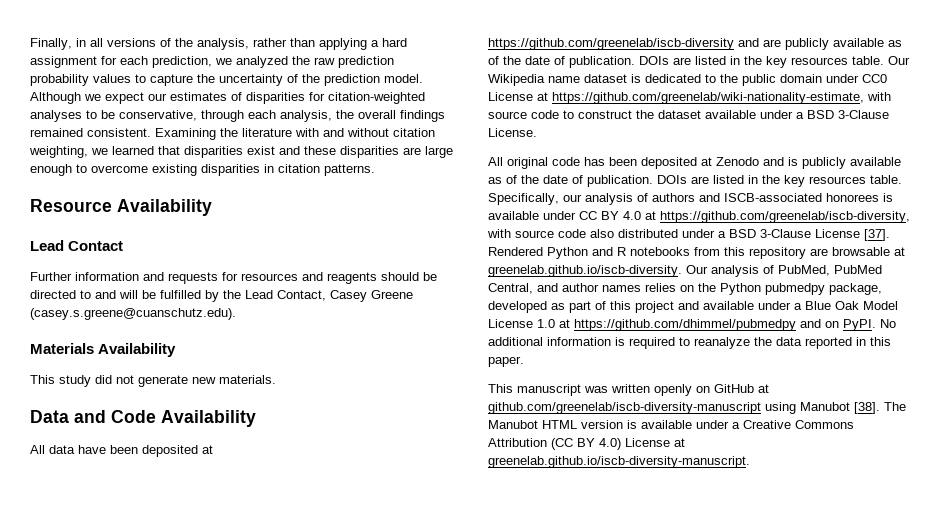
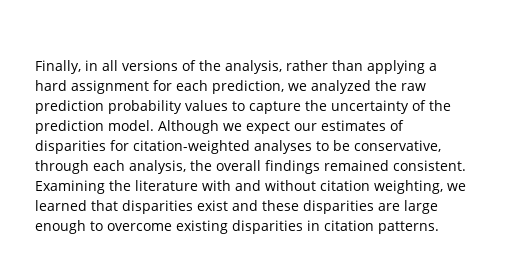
[30,199,212,216] [30,240,124,251] [30,272,437,284] [30,290,413,302] [30,308,236,320] [30,343,177,357] [30,375,276,387] [30,410,256,427] [30,445,213,457] [488,38,902,50] [488,56,910,68] [488,74,887,86] [488,92,891,104] [488,110,889,119] [488,128,537,137] [488,157,901,169] [488,175,902,187] [488,193,893,205] [488,211,910,223] [487,229,890,241] [488,247,905,259] [488,265,882,277] [488,283,882,295] [488,301,898,313] [488,319,896,331] [488,337,891,349] [488,356,524,367] [488,384,769,396] [488,402,906,414] [488,420,854,429] [488,438,685,450] [488,456,750,468] // Resource Availability // Lead Contact // Further information and requests for resources and reagents should be directed to and will be fulfilled by the Lead Contact, Casey Greene (casey.s.greene@cuanschutz.edu). // Materials Availability // This study did not generate new materials. // Data and Code Availability // All data have been deposited at https://github.com/greenelab/iscb-diversity and are publicly available as of the date of publication. DOIs are listed in the key resources table. Our Wikipedia name dataset is dedicated to the public domain under CC0 License at https://github.com/greenelab/wiki-nationality-estimate, with source code to construct the dataset available under a BSD 3-Clause License. // All original code has been deposited at Zenodo and is publicly available as of the date of publication. DOIs are listed in the key resources table. Specifically, our analysis of authors and ISCB-associated honorees is available under CC BY 4.0 at https://github.com/greenelab/iscb-diversity, with source code also distributed under a BSD 3-Clause License [37]. Rendered Python and R notebooks from this repository are browsable at greenelab.github.io/iscb-diversity. Our analysis of PubMed, PubMed Central, and author names relies on the Python pubmedpy package, developed as part of this project and available under a Blue Oak Model License 1.0 at https://github.com/dhimmel/pubmedpy and on PyPI. No additional information is required to reanalyze the data reported in this paper. // This manuscript was written openly on GitHub at github.com/greenelab/iscb-diversity-manuscript using Manubot [38]. The Manubot HTML version is available under a Creative Commons Attribution (CC BY 4.0) License at greenelab.github.io/iscb-diversity-manuscript. -> (439, 227) none

